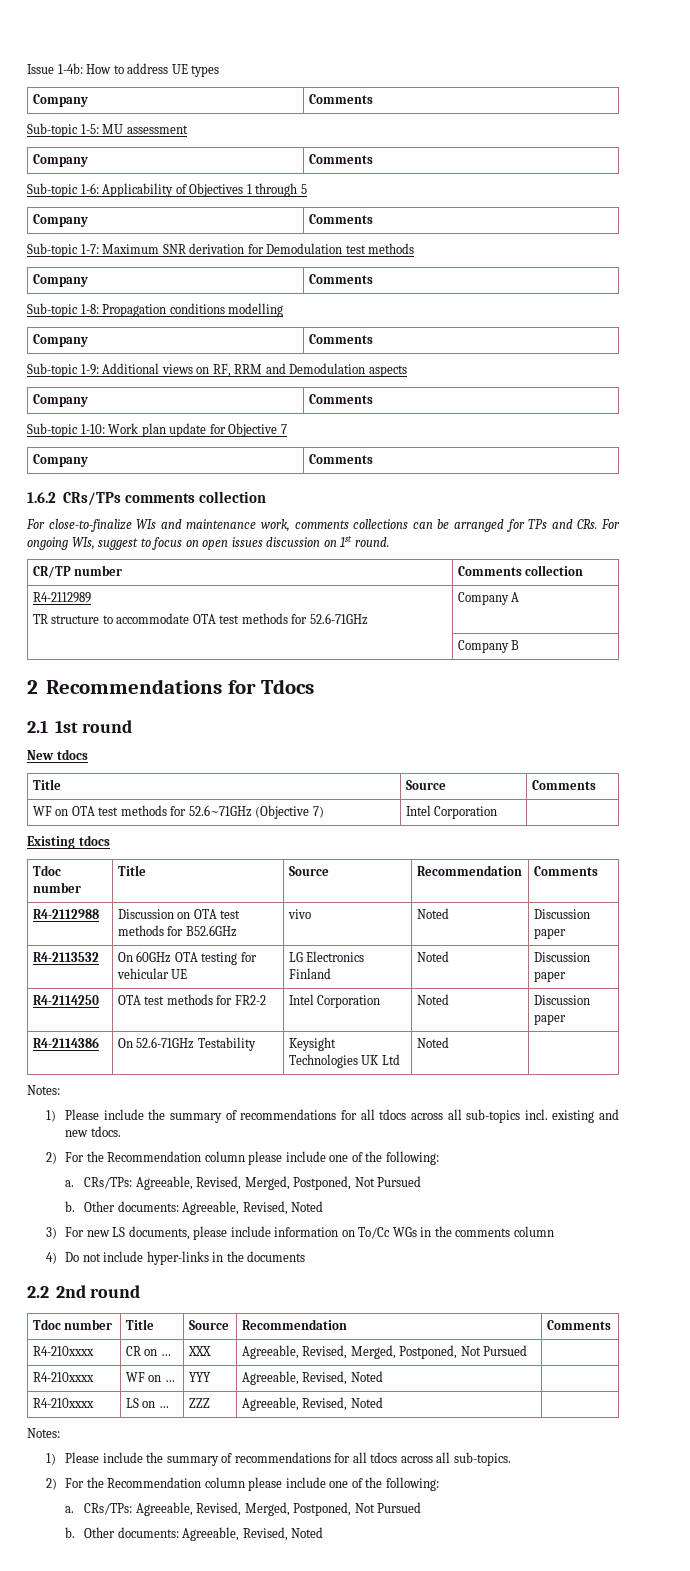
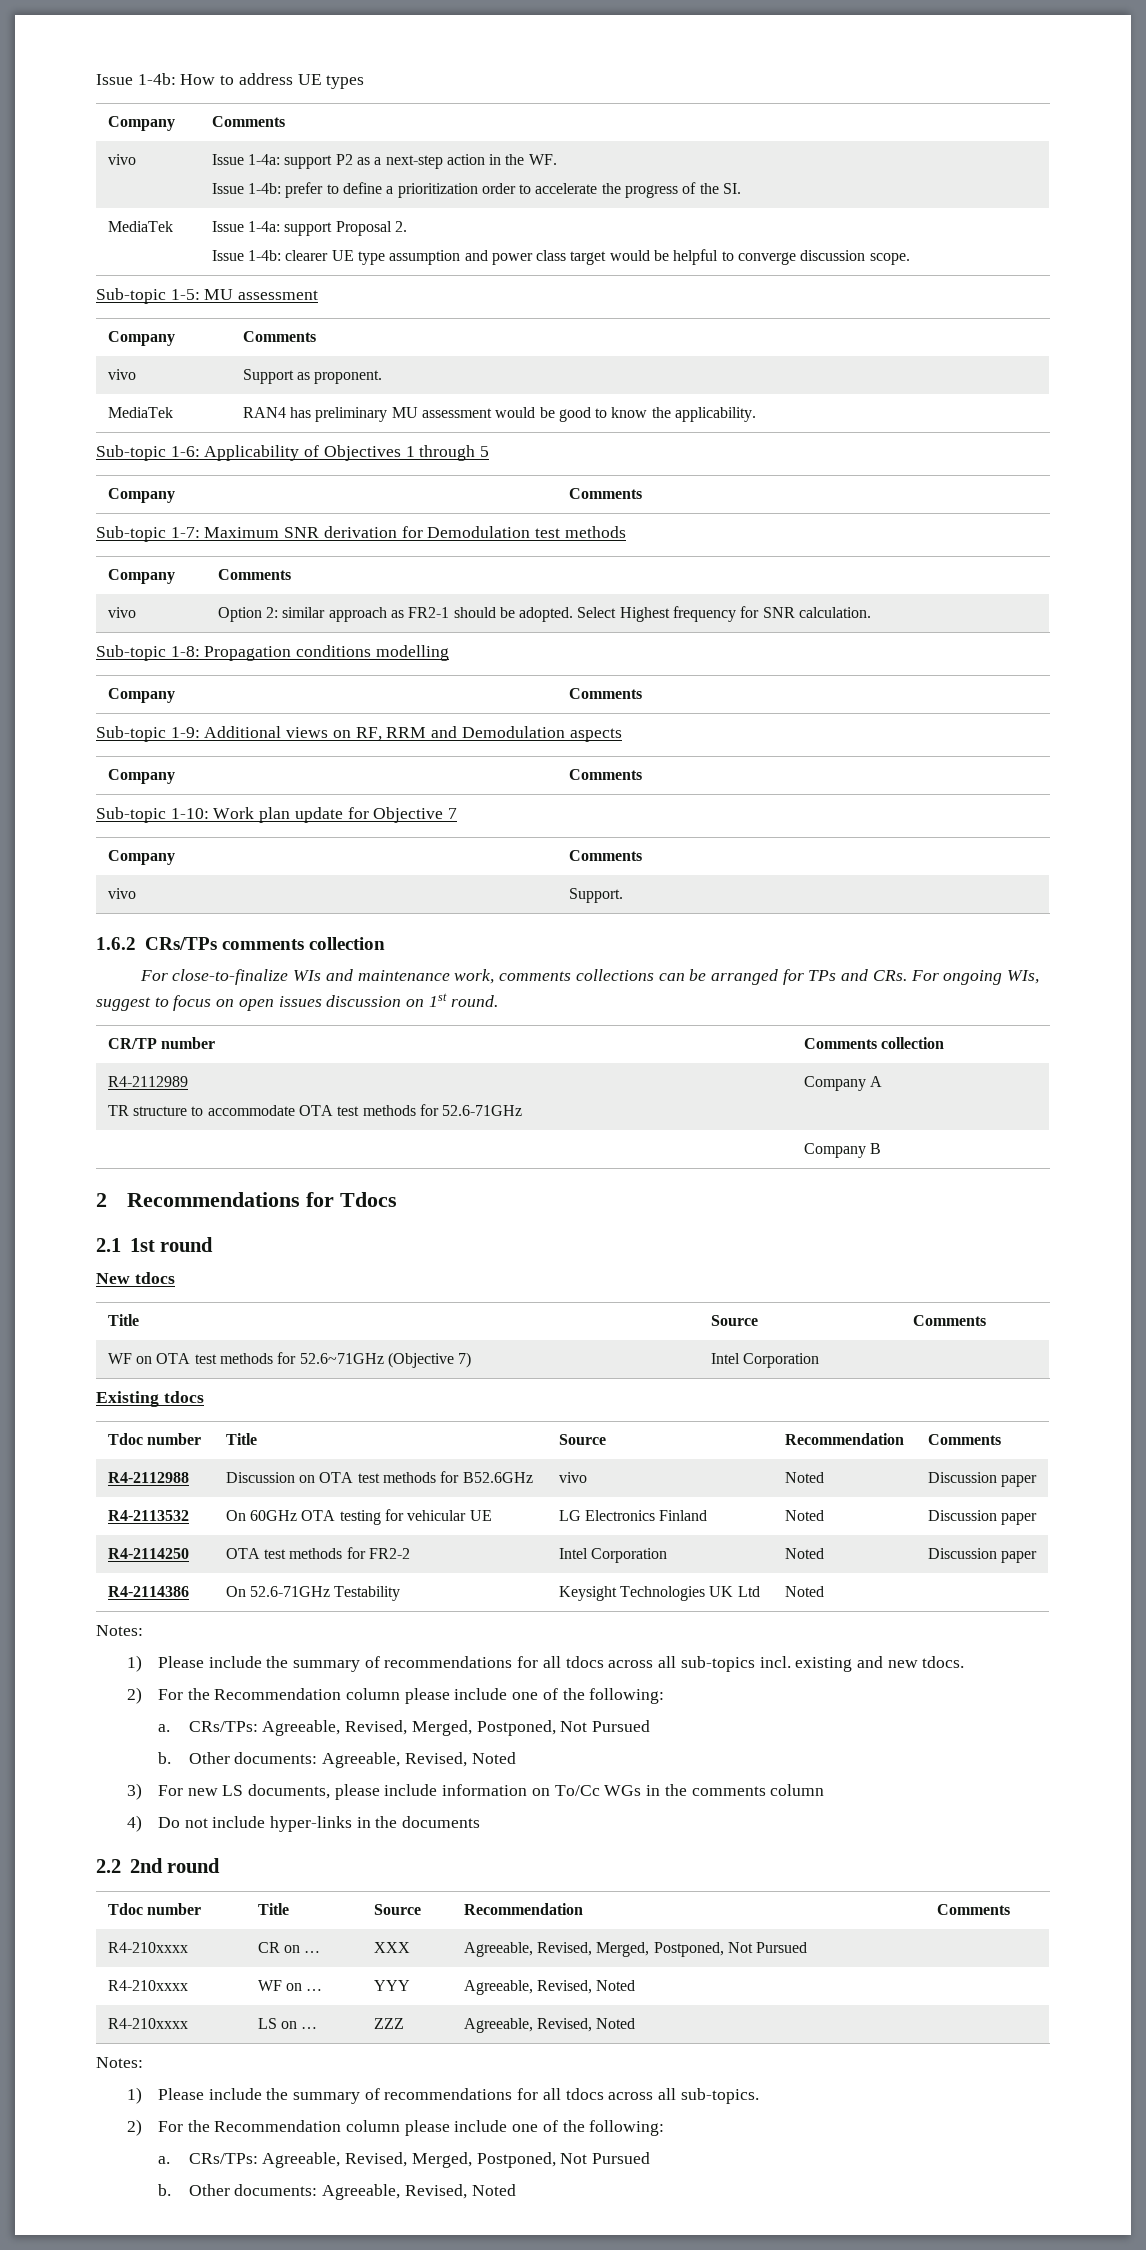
(373, 99) none -> [107,154,136,165] [211,154,557,169] [211,182,742,198] [107,221,173,232] [211,221,407,236] [211,249,910,265] // vivo | Issue 1-4a: support P2 as a next-step action in the WF. // Issue 1-4b: prefer to define a prioritization order to accelerate the progress of the SI. // MediaTek | Issue 1-4a: support Proposal 2. // Issue 1-4b: clearer UE type assumption and power class target would be helpful to converge discussion scope.
(373, 159) none -> [107,369,136,380] [242,369,383,384] [107,407,173,418] [242,407,757,422] // vivo | Support as proponent. // MediaTek | RAN4 has preliminary MU assessment would be good to know the applicability.
(373, 279) none -> [107,607,136,618] [217,606,872,622] // vivo | Option 2: similar approach as FR2-1 should be adopted. Select Highest frequency for SNR calculation.
(373, 459) none -> [107,888,136,899] [568,888,623,903] // vivo | Support.

